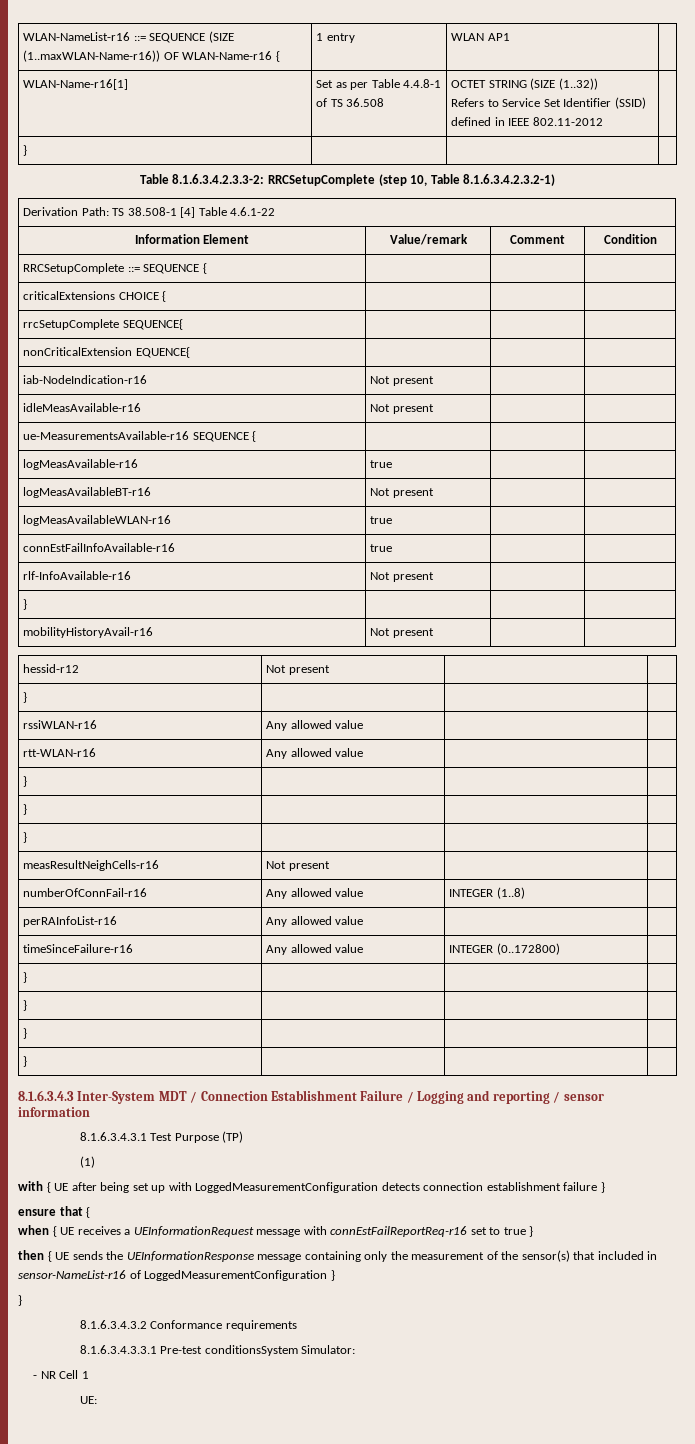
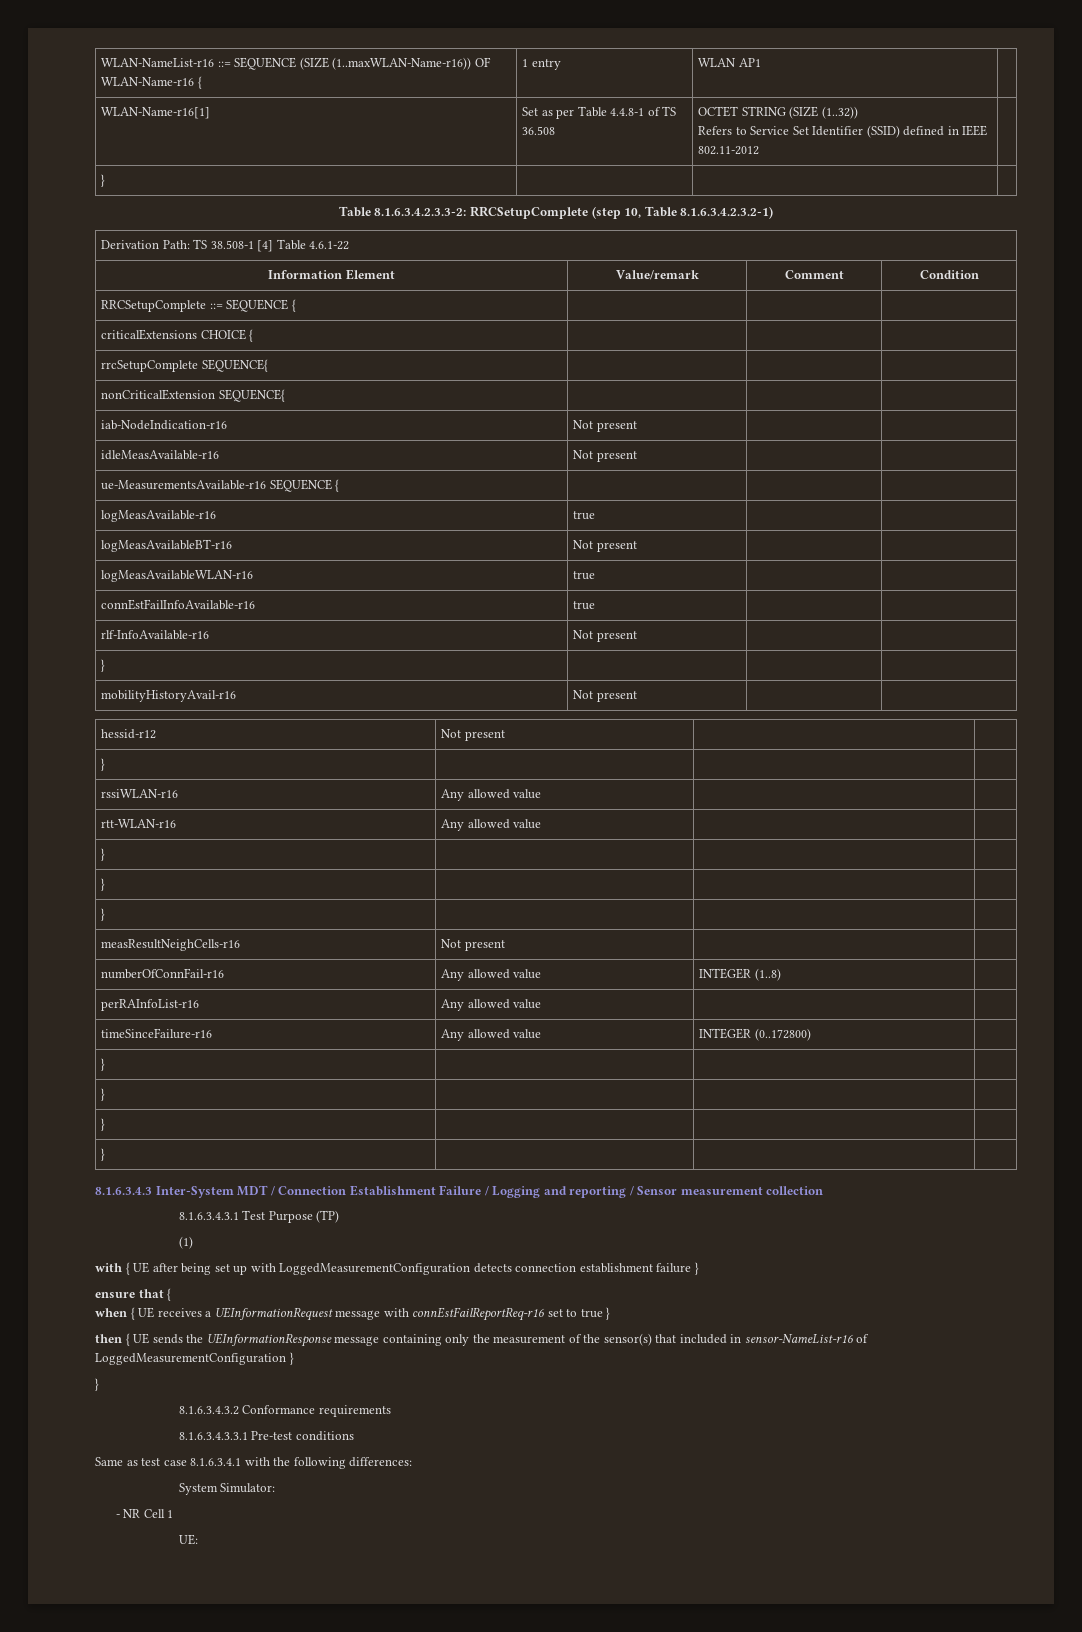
[135,347,190,358] EQUENCE{ -> [218,389,285,402] SEQUENCE{
[563,1094,604,1101] [18,1107,90,1117] sensor information -> [637,1186,824,1195] Sensor measurement collection
[204,1345,298,1356] conditionsSystem -> [295,1431,354,1441] [95,1457,413,1469] [178,1483,218,1495] conditions // Same as test case 8.1.6.3.4.1 with the following differences: // System

